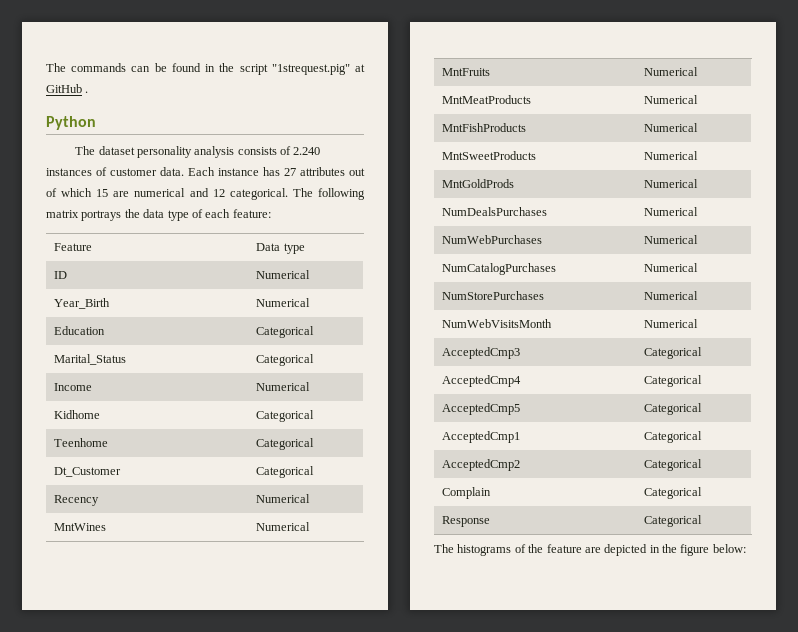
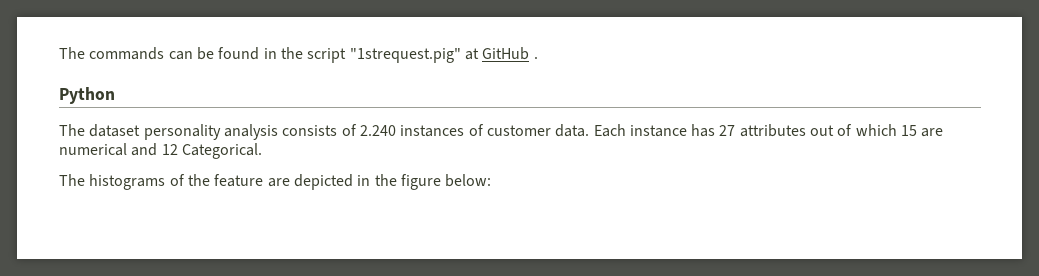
[229,188,365,200] [46,209,271,221] [54,243,93,251] [256,243,305,254] [54,271,68,279] [256,270,311,279] [54,298,111,309] [256,298,311,307] [54,326,106,335] [256,326,315,338] [54,354,127,365] [256,354,315,366] [54,383,93,391] [256,382,311,391] [54,410,101,419] [256,410,315,422] [54,438,109,447] [256,438,315,450] [54,467,122,477] [256,466,315,478] [54,495,100,506] [256,494,311,503] [54,523,107,531] [256,522,311,531] [442,68,491,76] [644,67,699,76] [442,95,532,104] [644,95,699,104] [442,123,527,132] [644,123,699,132] [442,151,537,160] [644,151,699,160] [442,179,515,188] [644,179,699,188] [442,207,548,216] [644,207,699,216] [442,235,543,244] [644,235,699,244] [442,263,557,275] [644,263,699,272] [442,291,545,300] [644,291,699,300] [442,319,553,328] [644,319,699,328] [442,347,521,359] [644,347,703,359] [442,375,522,387] [644,375,703,387] [442,403,521,415] [644,403,703,415] [442,431,521,443] [644,431,703,443] [442,459,521,471] [644,459,703,471] [442,487,492,499] [644,487,703,499] [442,516,491,527] [644,515,703,527] categorical. The following matrix portrays the data type of each feature: // Feature | Data type // ID | Numerical // Year_Birth | Numerical // Education | Categorical // Marital_Status | Categorical // Income | Numerical // Kidhome | Categorical // Teenhome | Categorical // Dt_Customer | Categorical // Recency | Numerical // MntWines | Numerical // MntFruits | Numerical // MntMeatProducts | Numerical // MntFishProducts | Numerical // MntSweetProducts | Numerical // MntGoldProds | Numerical // NumDealsPurchases | Numerical // NumWebPurchases | Numerical // NumCatalogPurchases | Numerical // NumStorePurchases | Numerical // NumWebVisitsMonth | Numerical // AcceptedCmp3 | Categorical // AcceptedCmp4 | Categorical // AcceptedCmp5 | Categorical // AcceptedCmp1 | Categorical // AcceptedCmp2 | Categorical // Complain | Categorical // Response | Categorical -> [181,143,262,159] Categorical.

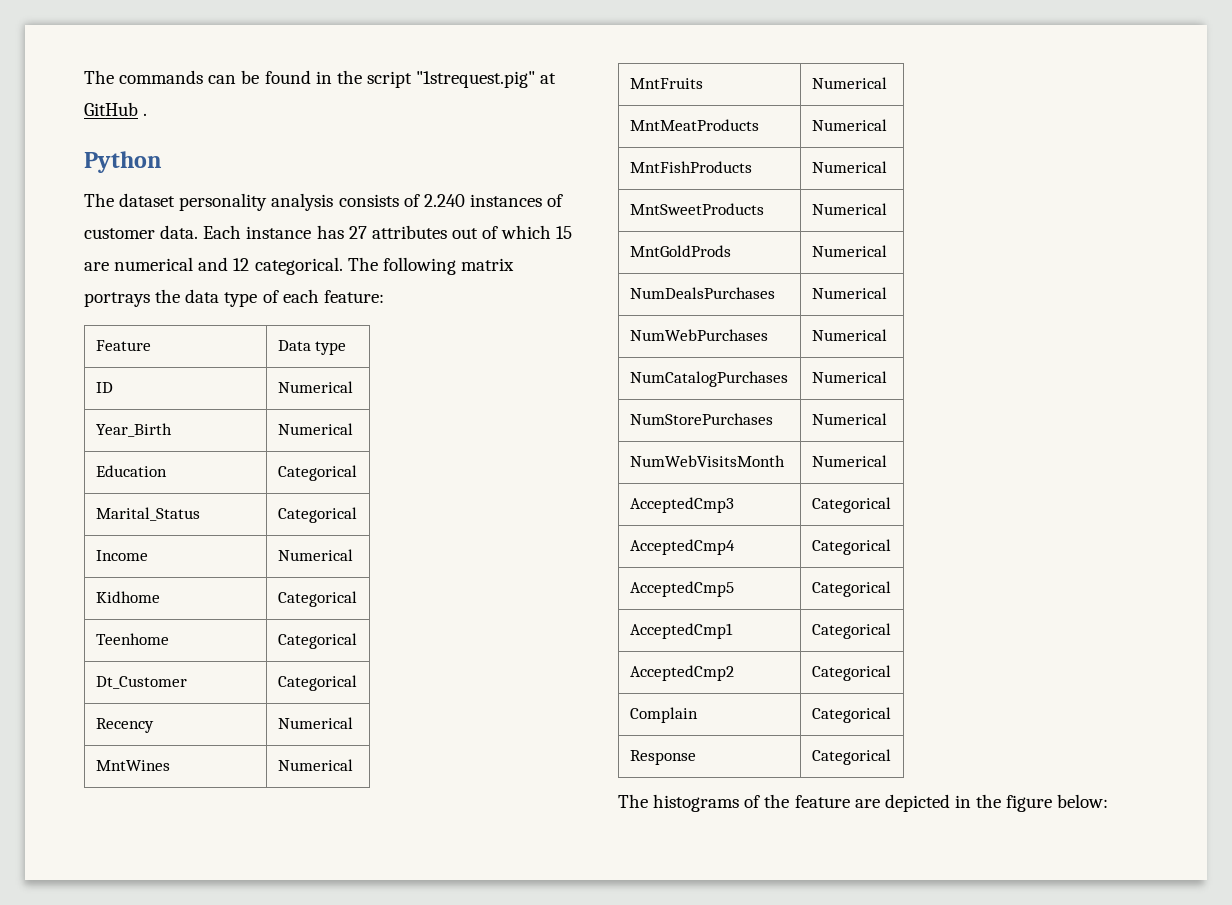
[181,143,262,159] Categorical. -> [254,257,514,275] [84,289,384,307] [95,340,151,351] [277,340,347,355] [95,382,113,393] [277,381,353,393] [95,423,172,437] [277,423,353,435] [95,465,167,477] [277,465,357,481] [95,507,200,521] [277,507,357,523] [95,550,148,561] [277,549,353,561] [95,591,160,603] [277,591,357,607] [95,633,169,645] [277,633,357,649] [95,676,187,689] [277,675,357,691] [95,718,154,733] [277,717,353,729] [95,760,170,771] [277,759,353,771] [629,78,703,89] [811,77,887,89] [629,119,759,131] [811,119,887,131] [629,161,752,173] [811,161,887,173] [629,203,764,215] [811,203,887,215] [629,245,731,257] [811,245,887,257] [629,287,775,299] [811,287,887,299] [629,329,768,341] [811,329,887,341] [629,371,788,387] [811,371,887,383] [629,413,773,425] [811,413,887,425] [629,455,785,467] [811,455,887,467] [629,497,734,513] [811,497,891,513] [629,539,735,555] [811,539,891,555] [629,581,734,597] [811,581,891,597] [629,623,733,639] [811,623,891,639] [629,665,734,681] [811,665,891,681] [629,707,698,723] [811,707,891,723] [629,750,696,765] [811,749,891,765] categorical. The following matrix portrays the data type of each feature: // Feature | Data type // ID | Numerical // Year_Birth | Numerical // Education | Categorical // Marital_Status | Categorical // Income | Numerical // Kidhome | Categorical // Teenhome | Categorical // Dt_Customer | Categorical // Recency | Numerical // MntWines | Numerical // MntFruits | Numerical // MntMeatProducts | Numerical // MntFishProducts | Numerical // MntSweetProducts | Numerical // MntGoldProds | Numerical // NumDealsPurchases | Numerical // NumWebPurchases | Numerical // NumCatalogPurchases | Numerical // NumStorePurchases | Numerical // NumWebVisitsMonth | Numerical // AcceptedCmp3 | Categorical // AcceptedCmp4 | Categorical // AcceptedCmp5 | Categorical // AcceptedCmp1 | Categorical // AcceptedCmp2 | Categorical // Complain | Categorical // Response | Categorical

